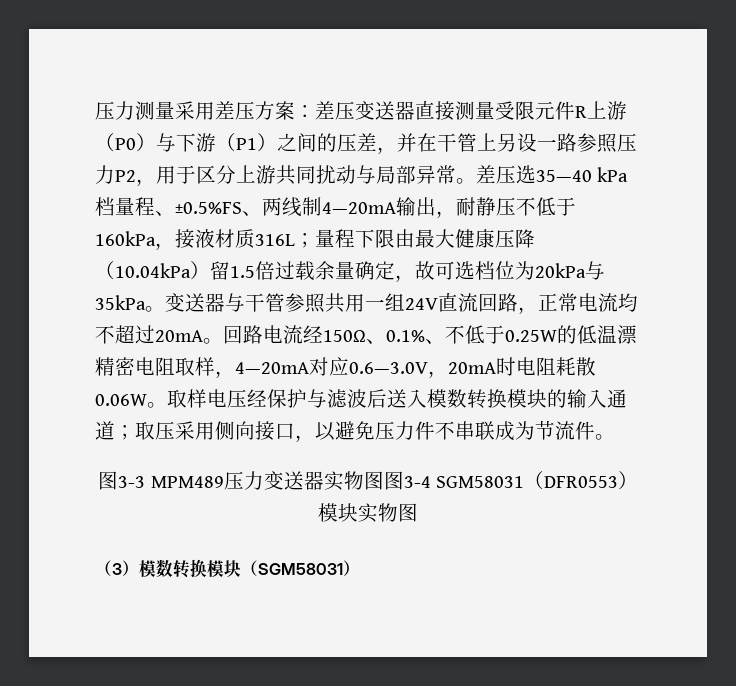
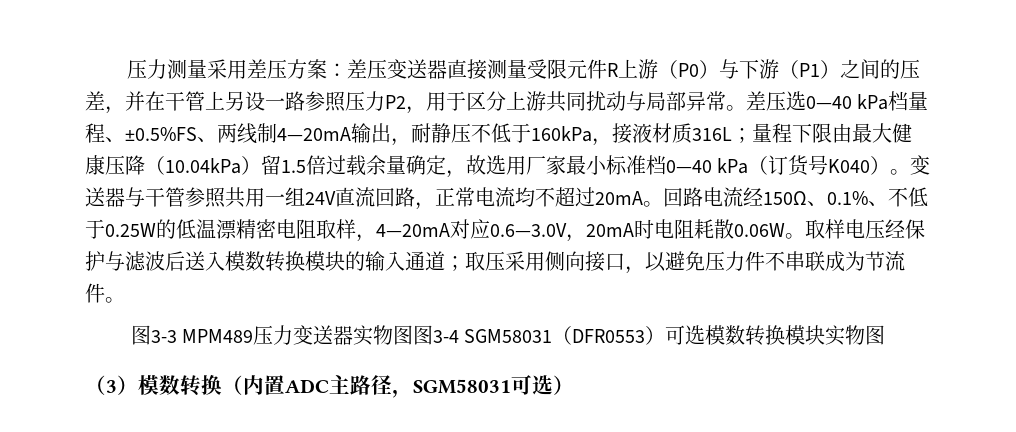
[536,170,592,182] 35—40 -> [806,96,852,109] 0—40
[435,261,605,280] [95,295,146,310] 可选档位为20kPa与35kPa -> [486,155,891,176] 选用厂家最小标准档0—40 kPa（订货号K040）
(638, 480) none -> [665,325,786,346] 可选模数转换
[207,560,343,577] 模块（SGM58031 -> [222,375,553,398] （内置ADC主路径，SGM58031可选

